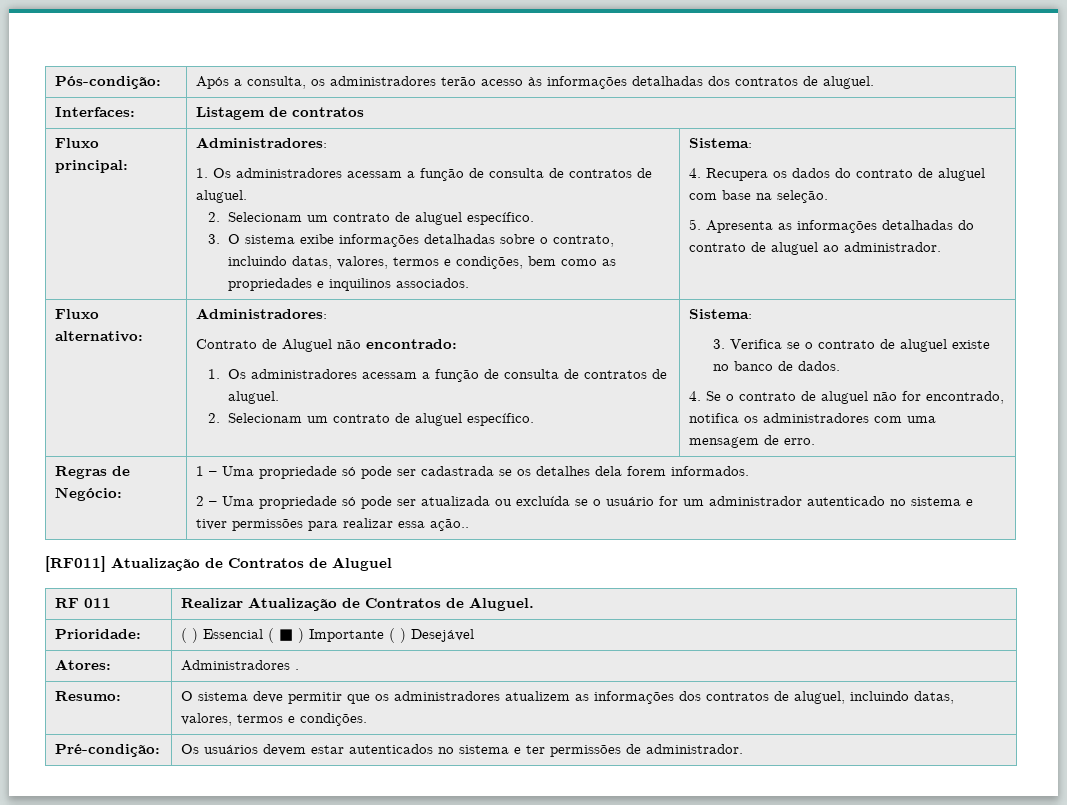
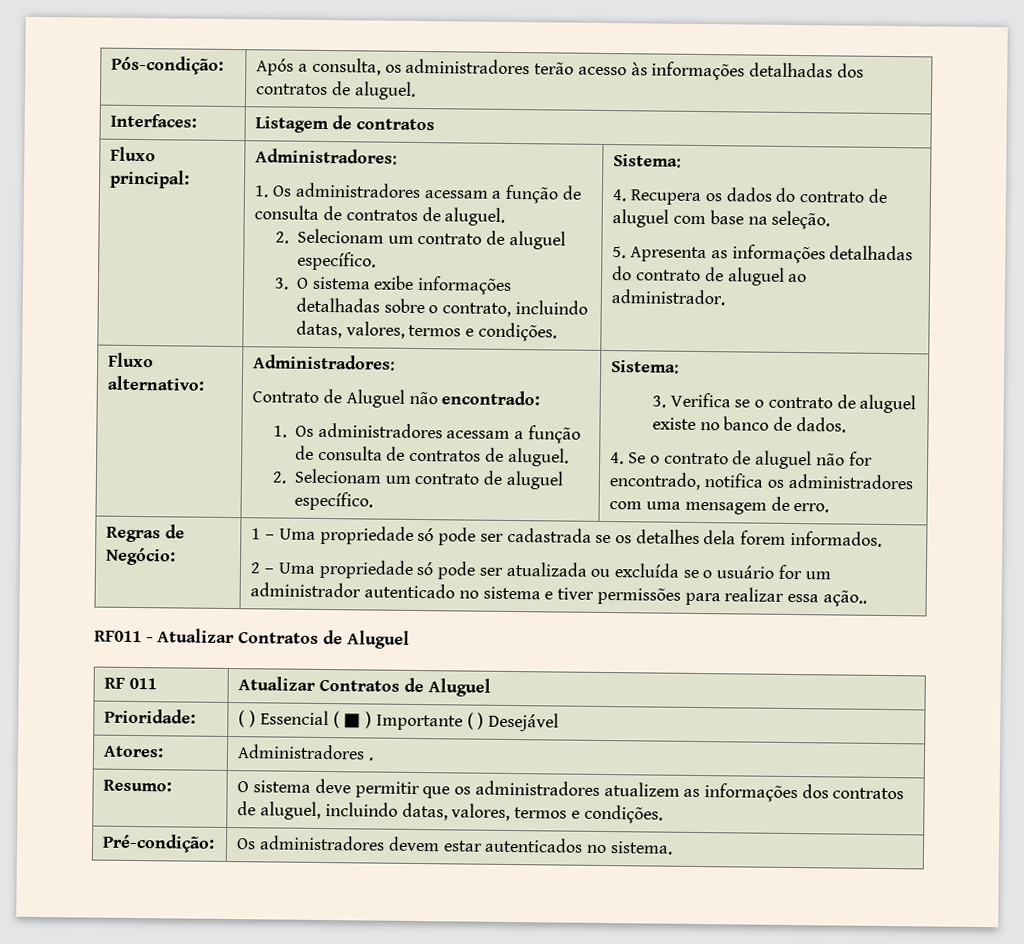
[455,256,616,269] [227,278,469,291] condições, bem como as propriedades e inquilinos associados. -> [477,322,557,342] condições.
[45,556,223,572] [RF011] Atualização de -> [94,628,236,644] RF011 - Atualizar
[181,597,535,611] Realizar Atualização de Contratos de Aluguel. -> [238,676,491,697] Atualizar Contratos de Aluguel
[204,745,259,754] usuários -> [259,835,386,851] administradores
[459,744,744,757] sistema e ter permissões de administrador. -> [609,841,673,855] sistema.

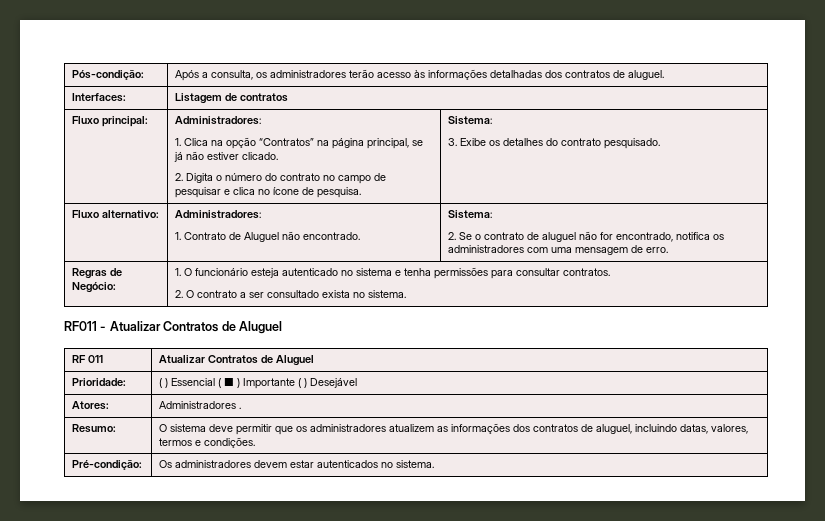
[272,182,582,204] [254,205,506,226] [275,228,566,250] [296,251,376,271] [274,275,513,295] [295,297,588,317] [295,320,557,342] [613,154,682,168] [612,187,888,206] [612,209,831,230] [612,244,914,264] [612,266,808,286] [611,289,726,306] Os administradores acessam a função de consulta de contratos de aluguel. // 2. Selecionam um contrato de aluguel específico. // 3. O sistema exibe informações detalhadas sobre o contrato, incluindo datas, valores, termos e condições. | Sistema: // 4. Recupera os dados do contrato de aluguel com base na seleção. // 5. Apresenta as informações detalhadas do contrato de aluguel ao administrador. -> [184,137,424,149] [174,151,279,162] [175,173,387,184] [175,187,362,198] [448,116,493,125] [448,138,661,149] Clica na opção “Contratos” na página principal, se já não estiver clicado. // 2. Digita o número do contrato no campo de pesquisar e clica no ícone de pesquisa. | Sistema: // 3. Exibe os detalhes do contrato pesquisado.
(396, 362) none -> [175,232,182,240] 1.
[441,390,541,406] [273,422,581,444] [294,445,569,467] [272,468,564,490] [293,491,373,511] [611,360,680,374] [651,392,917,414] [651,416,846,433] [610,452,625,465] encontrado: // 1. Os administradores acessam a função de consulta de contratos de aluguel. // 2. Selecionam um contrato de aluguel específico. | Sistema: // 3. Verifica se o contrato de aluguel existe no banco de dados. // 4. -> [303,232,361,240] [448,210,493,219] [448,232,457,240] encontrado. | Sistema: // 2.
[251,525,882,547] [250,559,831,580] [250,582,362,598] 1 – Uma propriedade só pode ser cadastrada se os detalhes dela forem informados. // 2 – Uma propriedade só pode ser atualizada ou excluída se o usuário for um administrador -> [175,268,280,278] 1. O funcionário esteja
[557,587,595,600] tiver -> [404,268,432,276] tenha
[724,587,867,607] realizar essa ação.. -> [516,268,611,276] [175,290,407,298] consultar contratos. // 2. O contrato a ser consultado exista no sistema.

